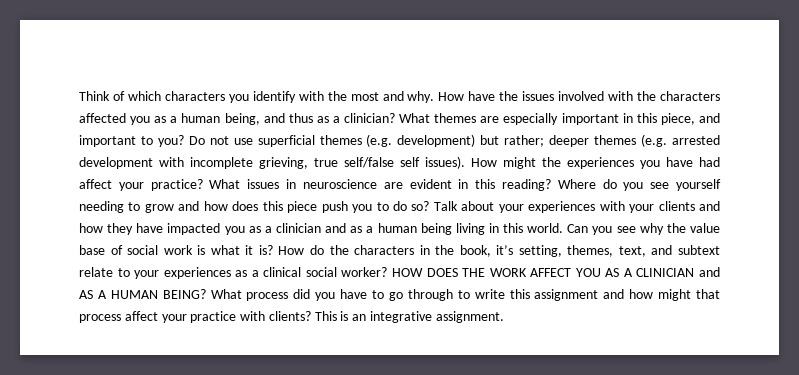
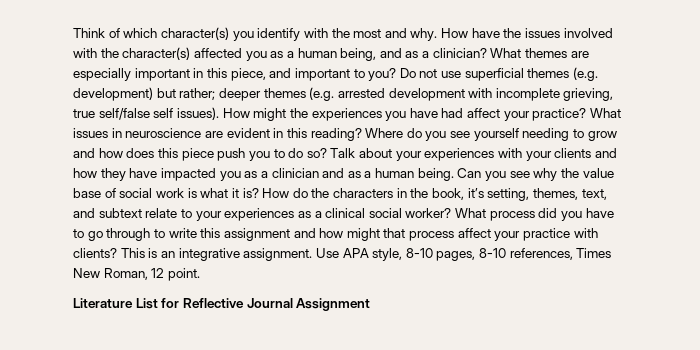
[164,91,225,101] characters -> [160,27,229,40] character(s)
[660,91,721,101] characters -> [122,47,191,60] character(s)
[288,113,313,123] thus -> (402, 53) none
[420,223,564,235] being living in this world. -> [417,168,454,181] being.
[392,267,720,277] [79,289,206,299] HOW DOES THE WORK AFFECT YOU AS A CLINICIAN and AS A HUMAN BEING? -> (452, 213) none
(504, 317) none -> [315,248,612,261] [73,268,200,281] [73,298,371,311] Use APA style, 8-10 pages, 8-10 references, Times New Roman, 12 point. // Literature List for Reflective Journal Assignment

